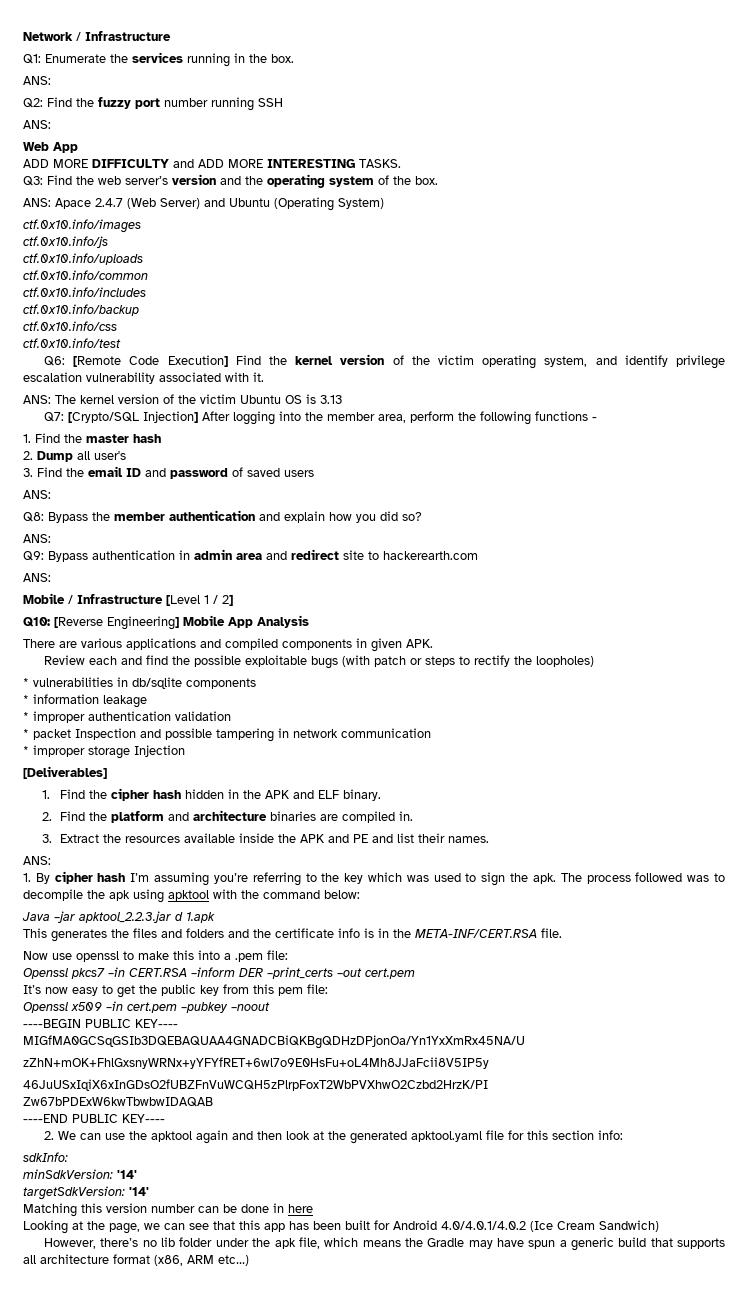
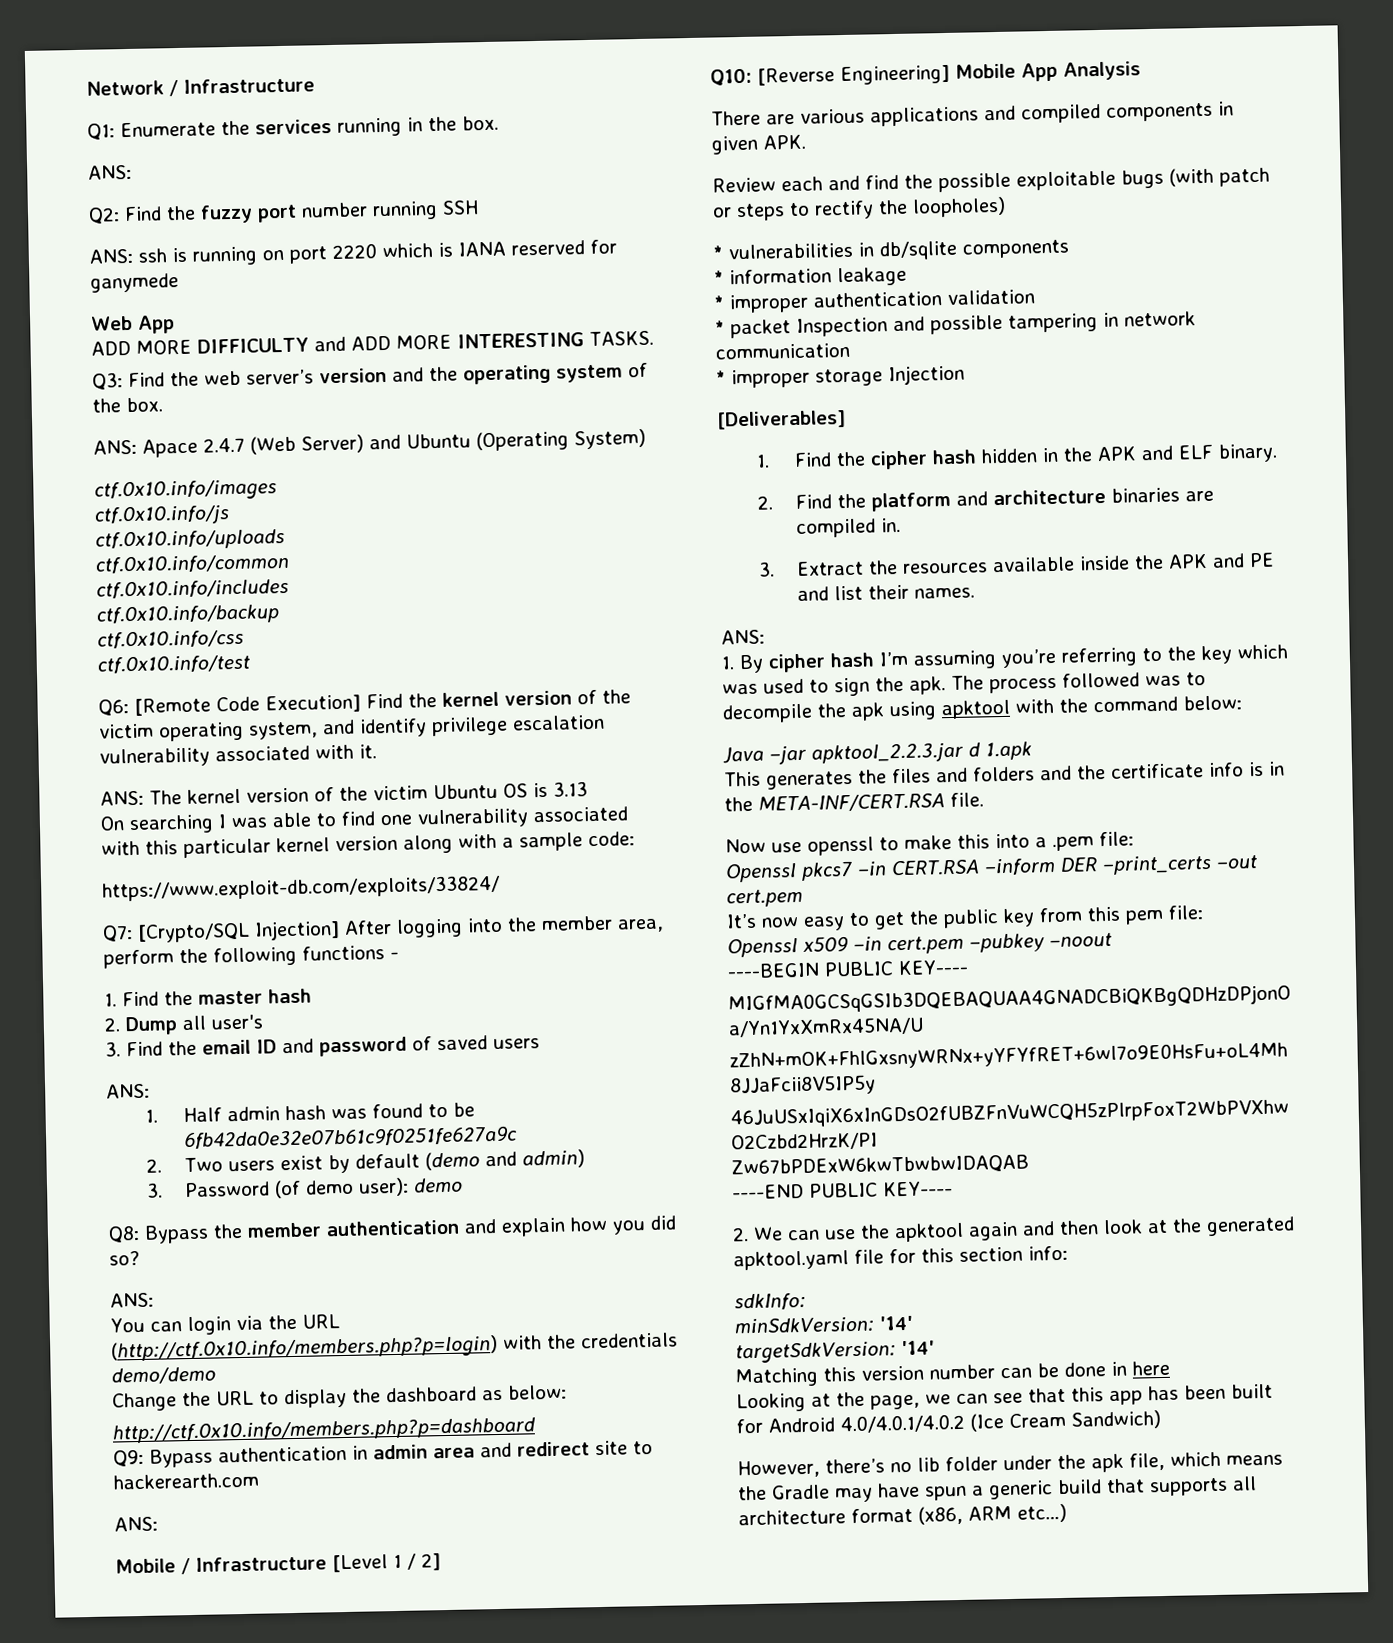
(51, 124) none -> [138,239,617,266] [90,273,179,293] ssh is running on port 2220 which is IANA reserved for ganymede
(342, 399) none -> [100,806,628,835] [101,831,635,859] [102,874,500,902] // On searching I was able to find one vulnerability associated with this particular kernel version along with a sample code: // https://www.exploit-db.com/exploits/33824/
(51, 494) none -> [144,1102,476,1123] [183,1125,519,1150] [145,1149,586,1174] [145,1177,464,1199] // 1. Half admin hash was found to be 6fb42da0e32e07b61c9f0251fe627a9c // 2. Two users exist by default (demo and admin) // 3. Password (of demo user): demo
(51, 538) none -> [110,1314,340,1336] [111,1332,678,1363] [111,1366,216,1385] [112,1384,567,1412] [112,1417,536,1444] // You can login via the URL (http://ctf.0x10.info/members.php?p=login) with the credentials demo/demo // Change the URL to display the dashboard as below: // http://ctf.0x10.info/members.php?p=dashboard

